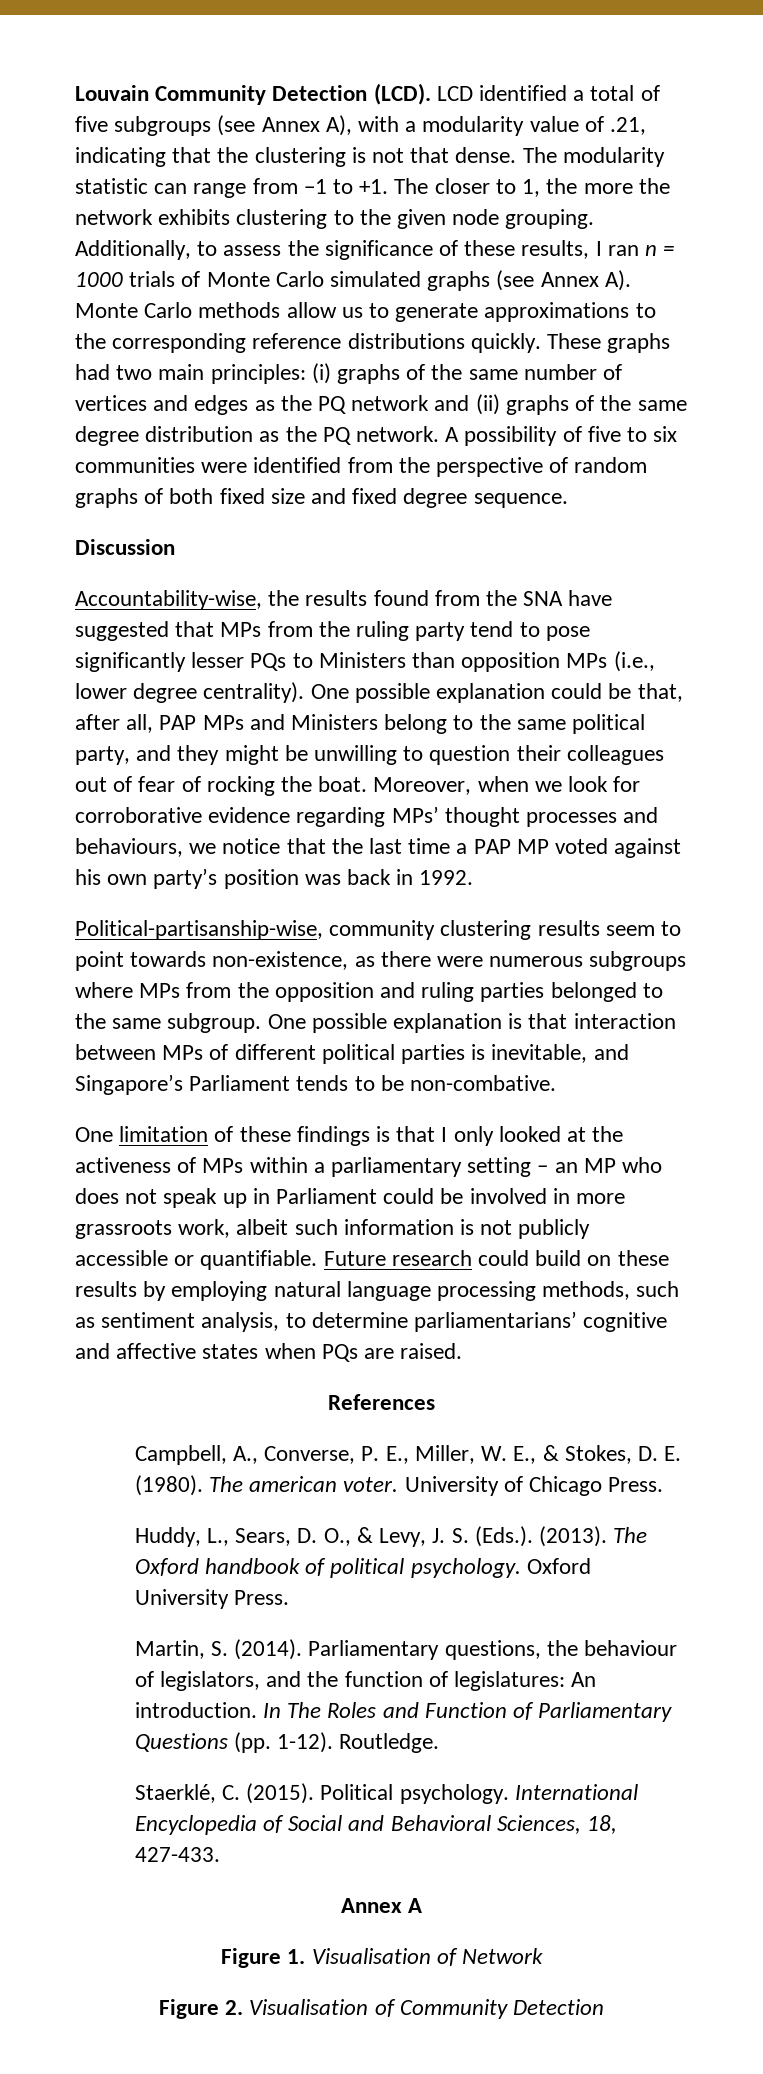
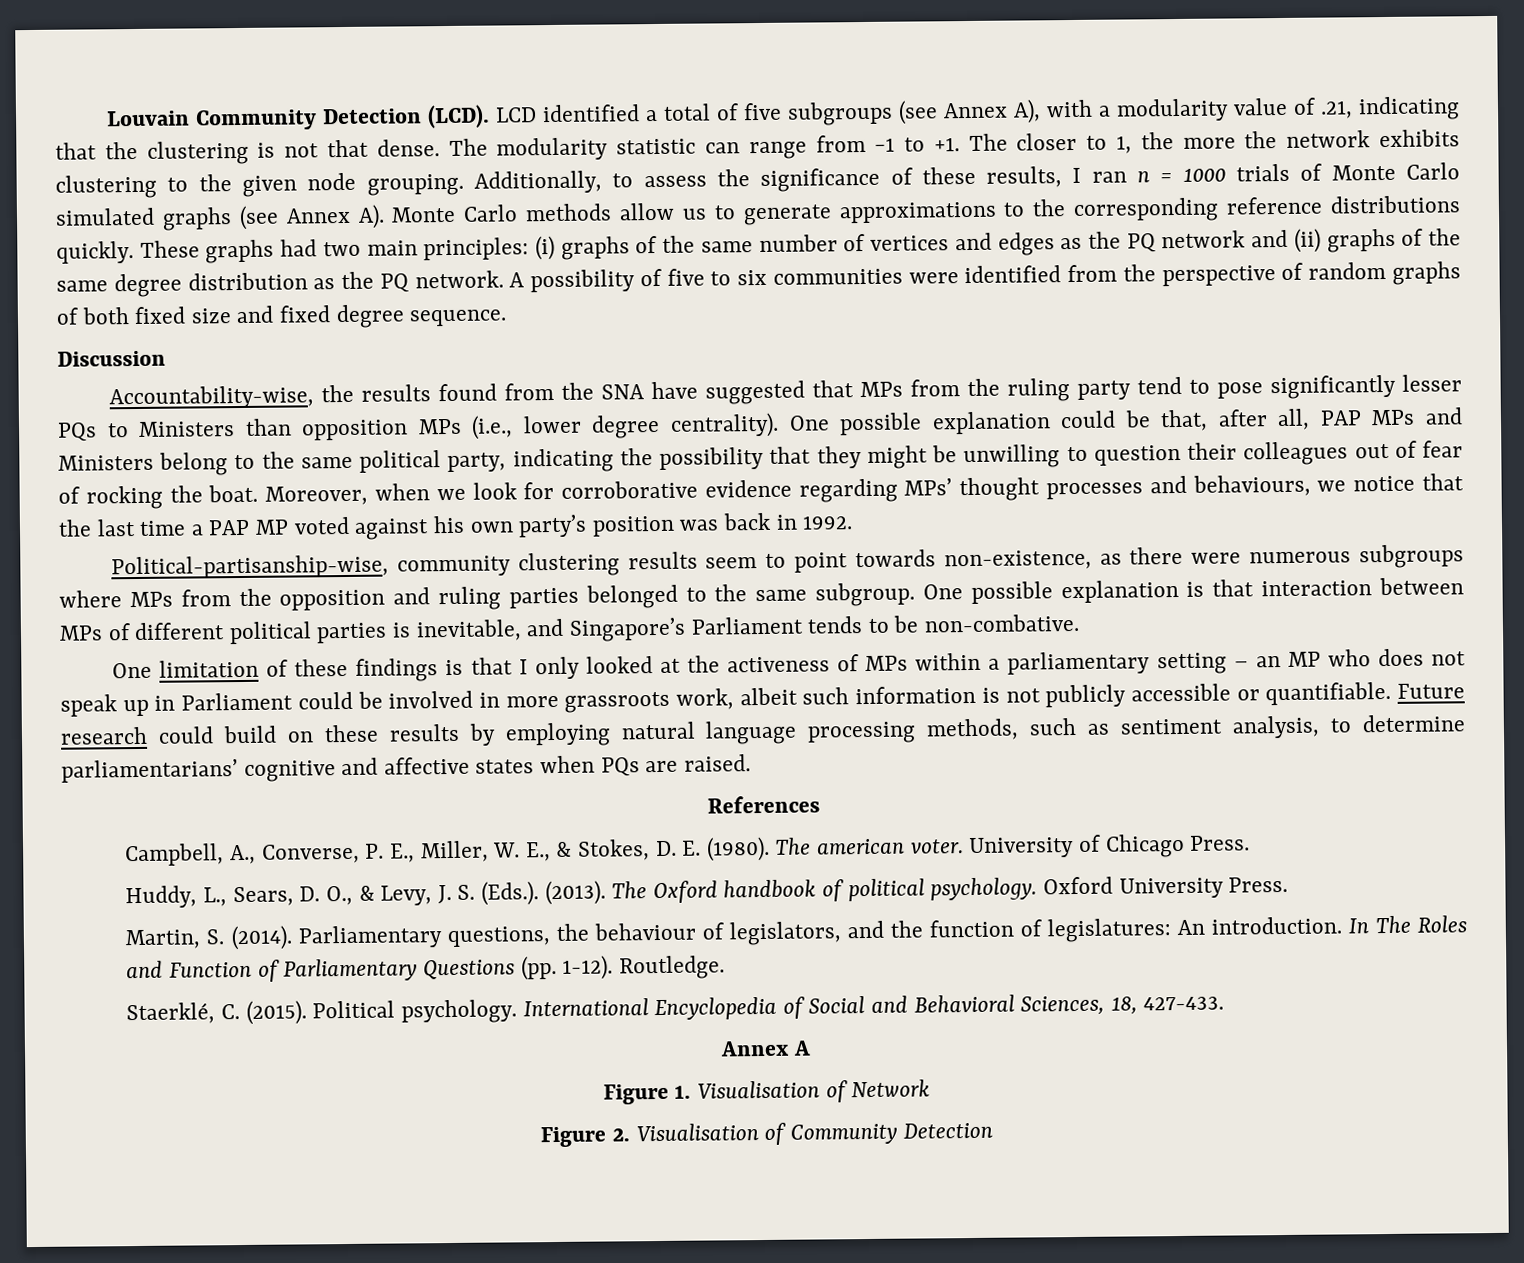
[136,745,172,761] and -> [512,446,812,473] indicating the possibility that

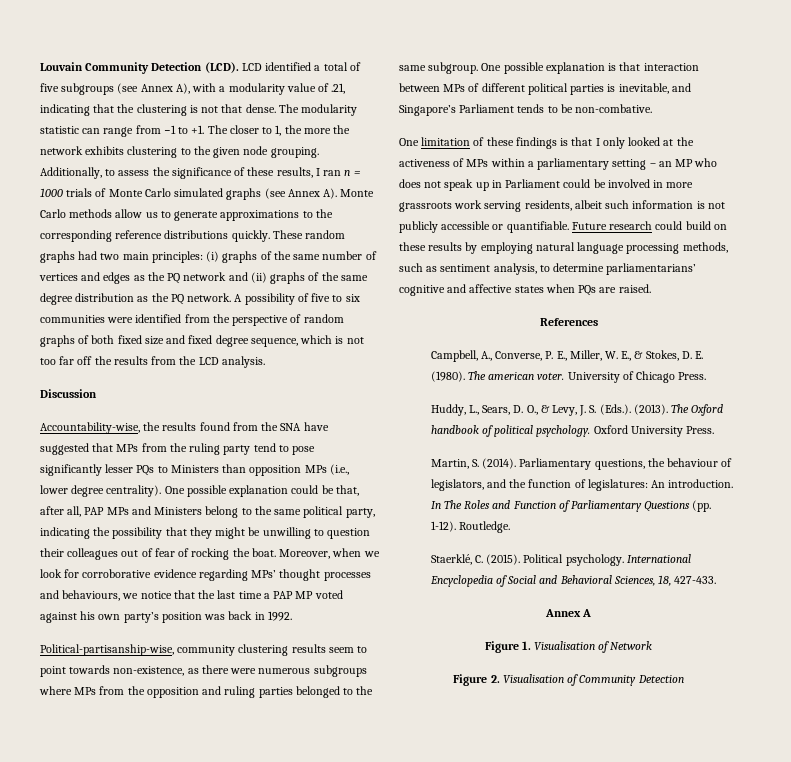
(200, 249) none -> [305,230,346,239] random
[409,309,508,327] sequence. -> [250,335,364,347] [40,356,265,368] sequence, which is not too far off the results from the LCD analysis.
[676,688,734,710] work, -> [454,200,572,212] work serving residents,

